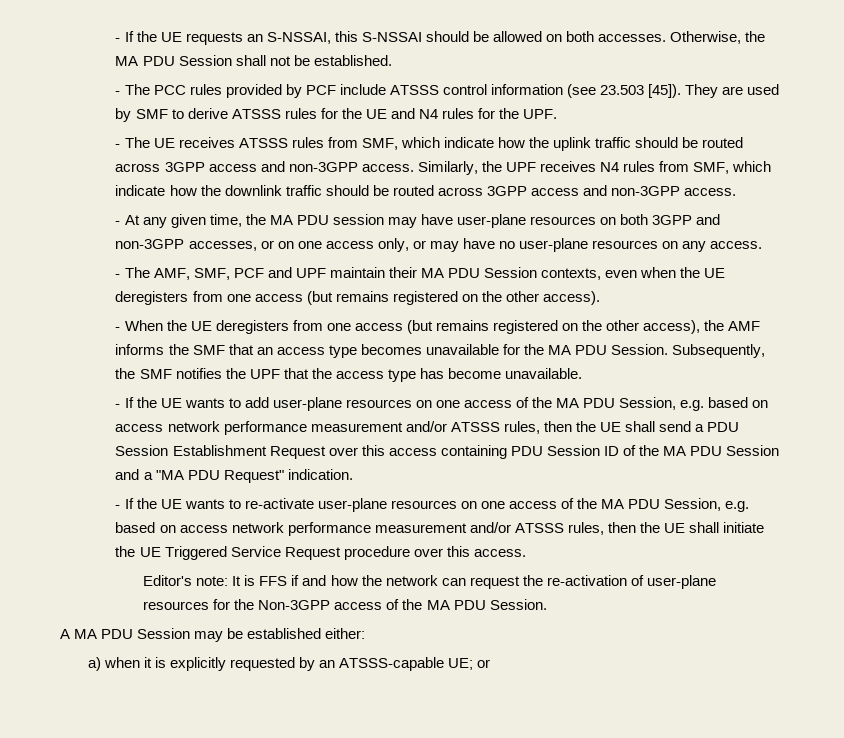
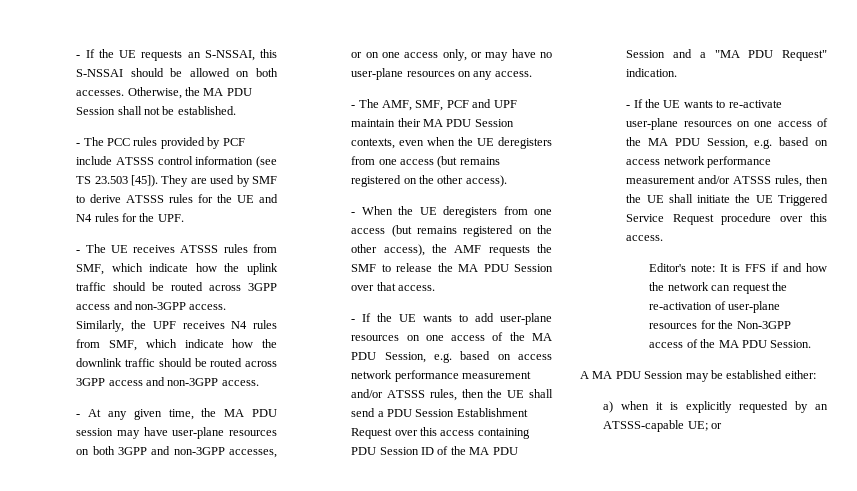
(596, 91) none -> [76,176,92,184] TS
[115,344,766,358] [115,368,582,382] informs the SMF that an access type becomes unavailable for the MA PDU Session. Subsequently, the SMF notifies the UPF that the access type has become unavailable. -> [488,244,552,256] [351,263,553,272] [351,282,436,291] requests the SMF to release the MA PDU Session over that access.

